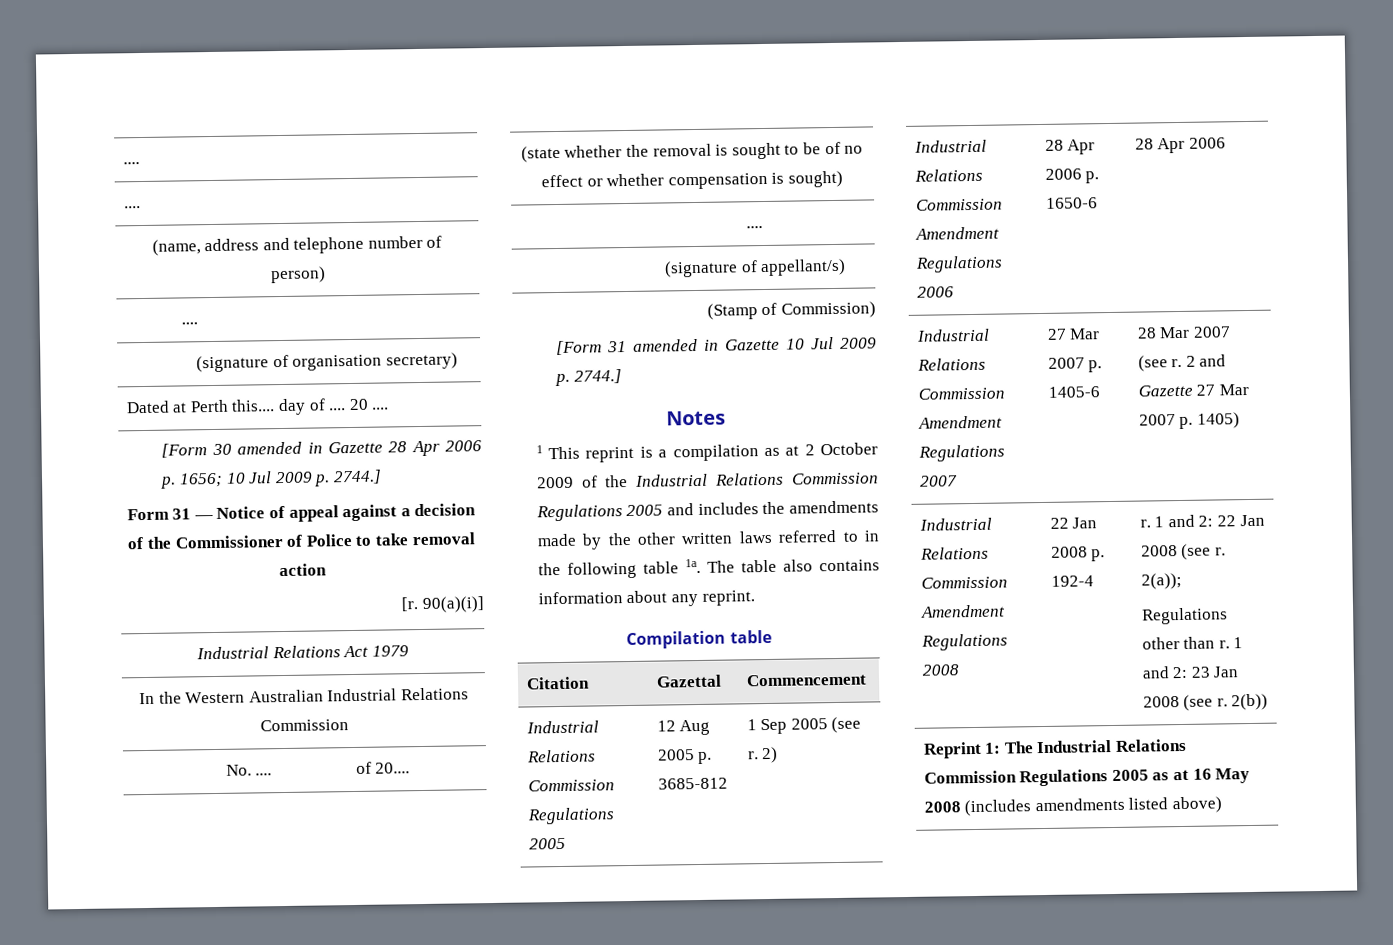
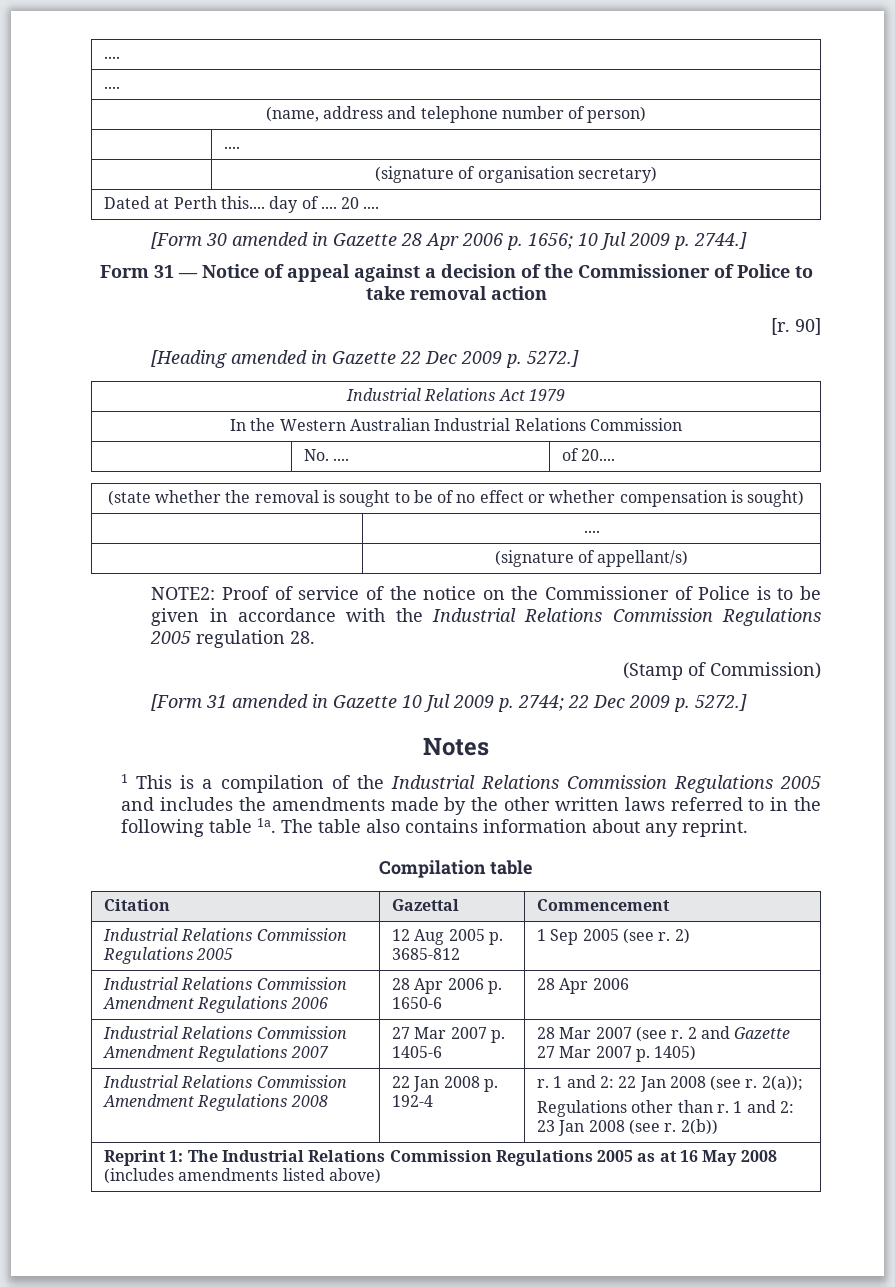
[421,596,484,613] 90(a)(i)] -> [795,318,821,335] [151,350,580,368] 90] // [Heading amended in Gazette 22 Dec 2009 p. 5272.]
(847, 267) none -> [151,586,821,600] [151,608,821,626] [150,630,316,648] // NOTE2: Proof of service of the notice on the Commissioner of Police is to be given in accordance with the Industrial Relations Commission Regulations 2005 regulation 28.
[574,369,623,384] 2744.] -> [518,694,748,712] 2744; 22 Dec 2009 p. 5272.]
[585,446,635,463] reprint -> (173, 782) none
[763,442,878,457] [536,476,574,489] as at 2 October 2009 -> (324, 784) none

